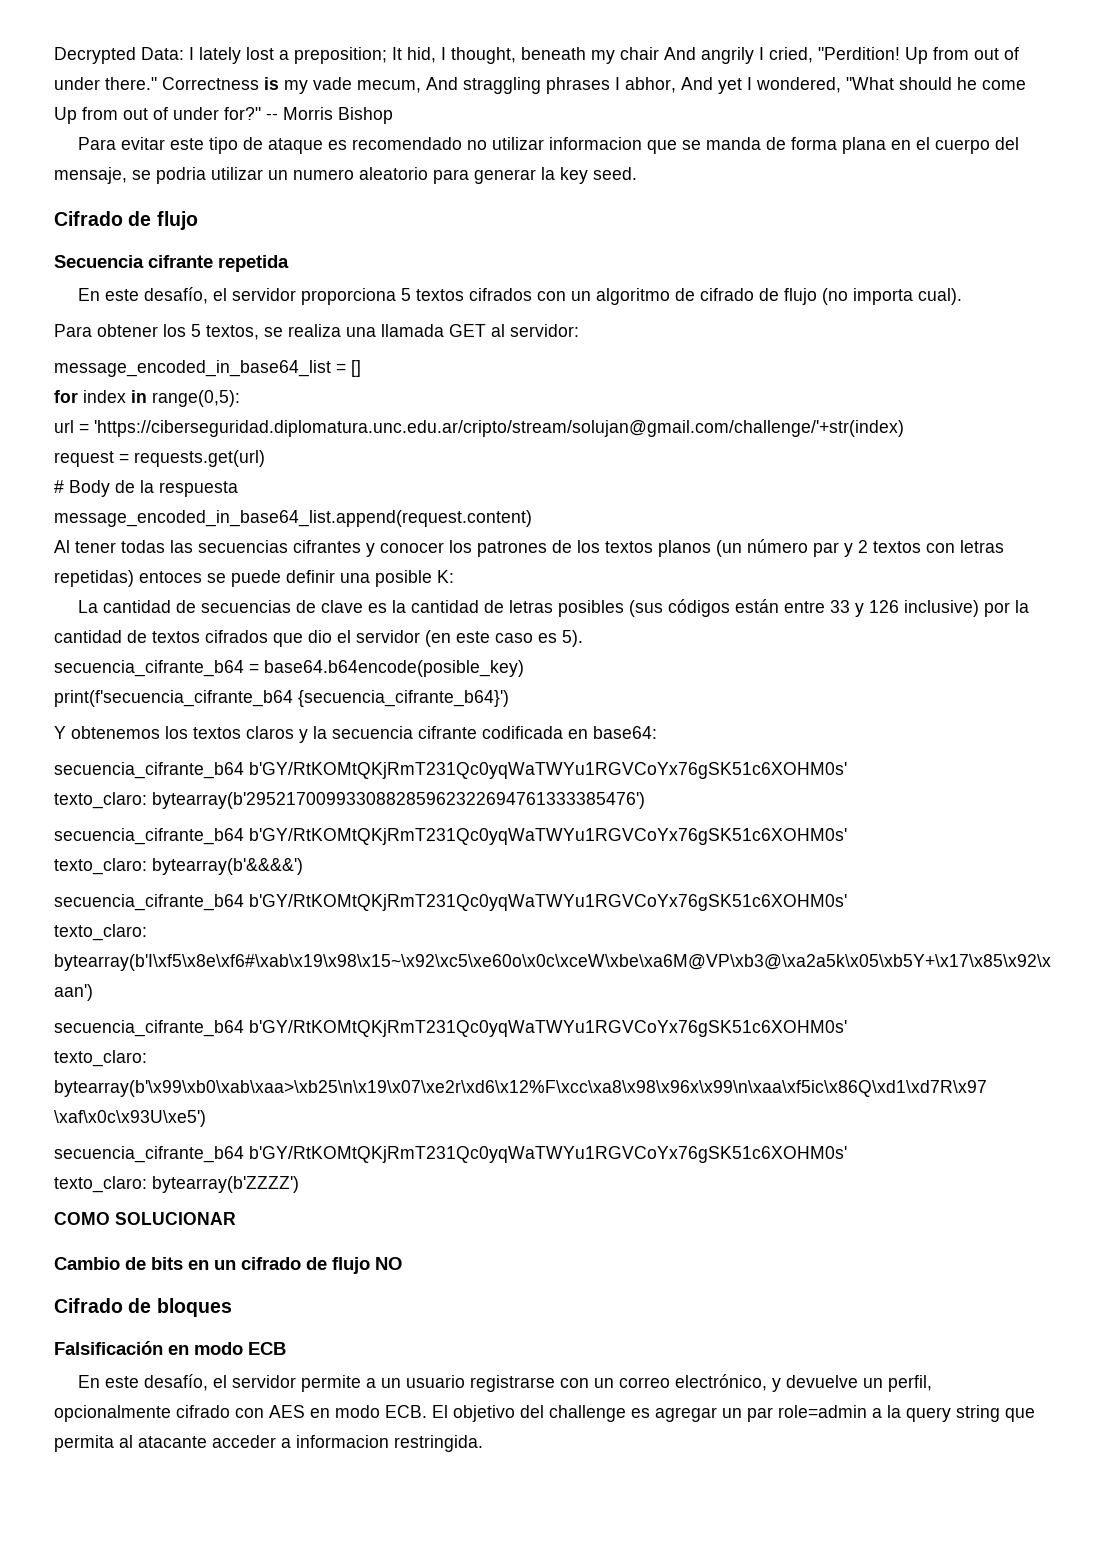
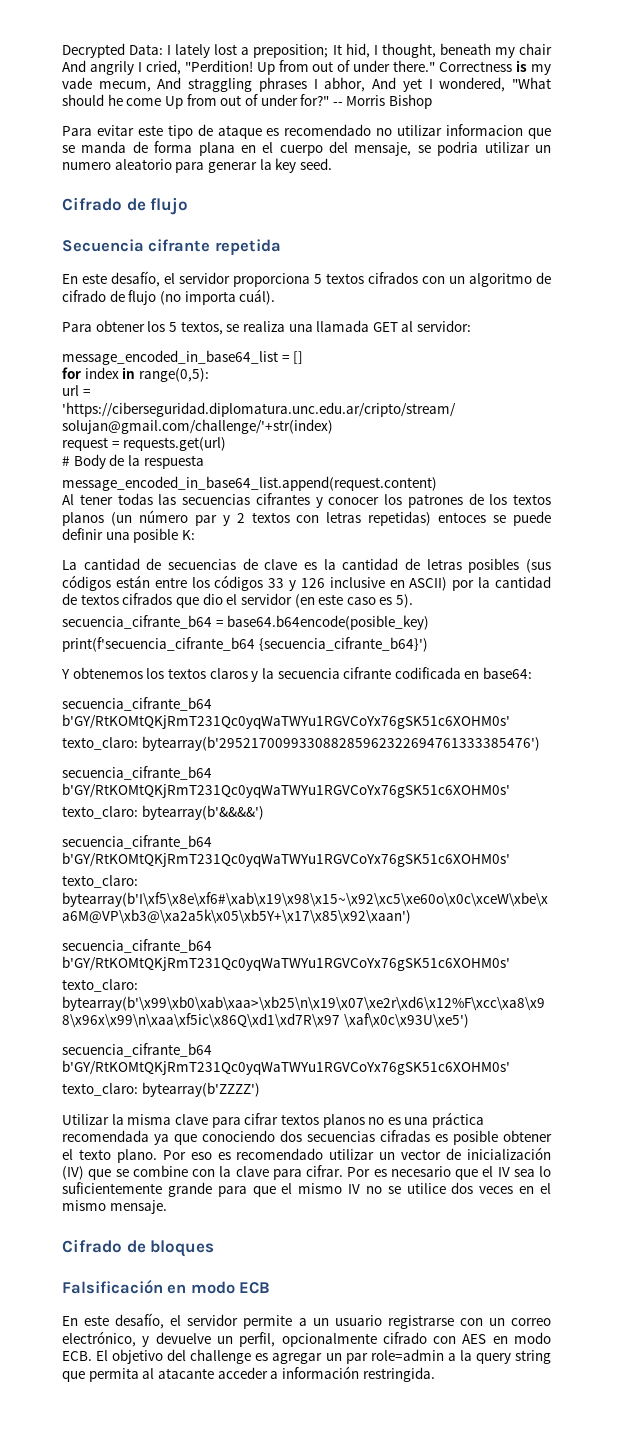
[918,288,963,305] cual). -> [239,289,276,305] cuál).
(826, 607) none -> [191,575,264,591] los códigos
[904,600,980,617] inclusive) -> [329,577,448,591] inclusive en ASCII)
[54,1212,236,1225] [54,1257,402,1274] COMO SOLUCIONAR // Cambio de bits en un cifrado de flujo NO -> [62,1112,485,1128] [62,1130,552,1145] [62,1147,551,1163] [62,1165,551,1180] [62,1182,552,1197] [62,1200,167,1214] Utilizar la misma clave para cifrar textos planos no es una práctica recomendada ya que conociendo dos secuencias cifradas es posible obtener el texto plano. Por eso es recomendado utilizar un vector de inicialización (IV) que se combine con la clave para cifrar. Por es necesario que el IV sea lo suficientemente grande para que el mismo IV no se utilice dos veces en el mismo mensaje.
[296,1435,389,1448] informacion -> [281,1366,359,1379] información

